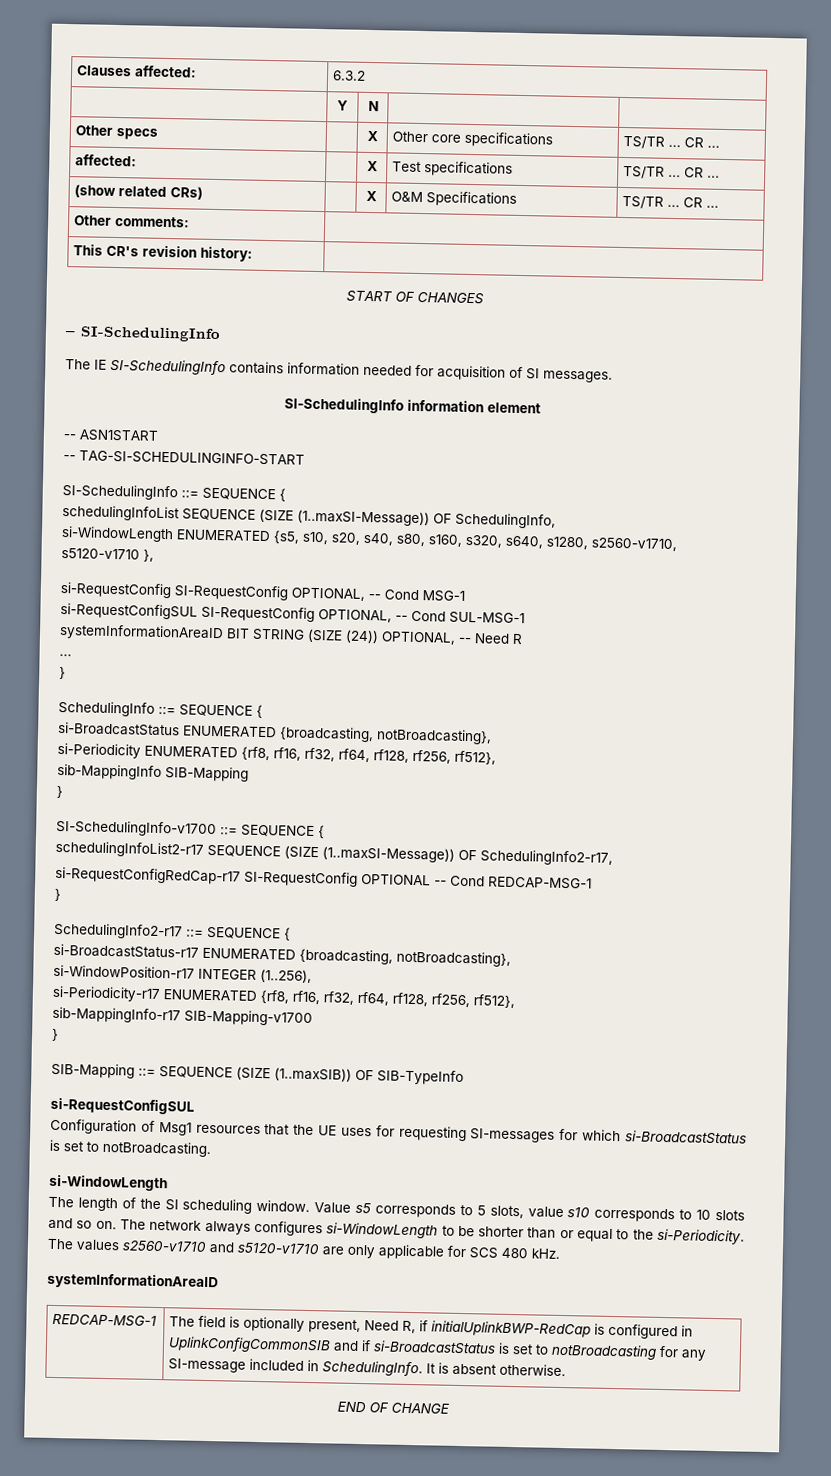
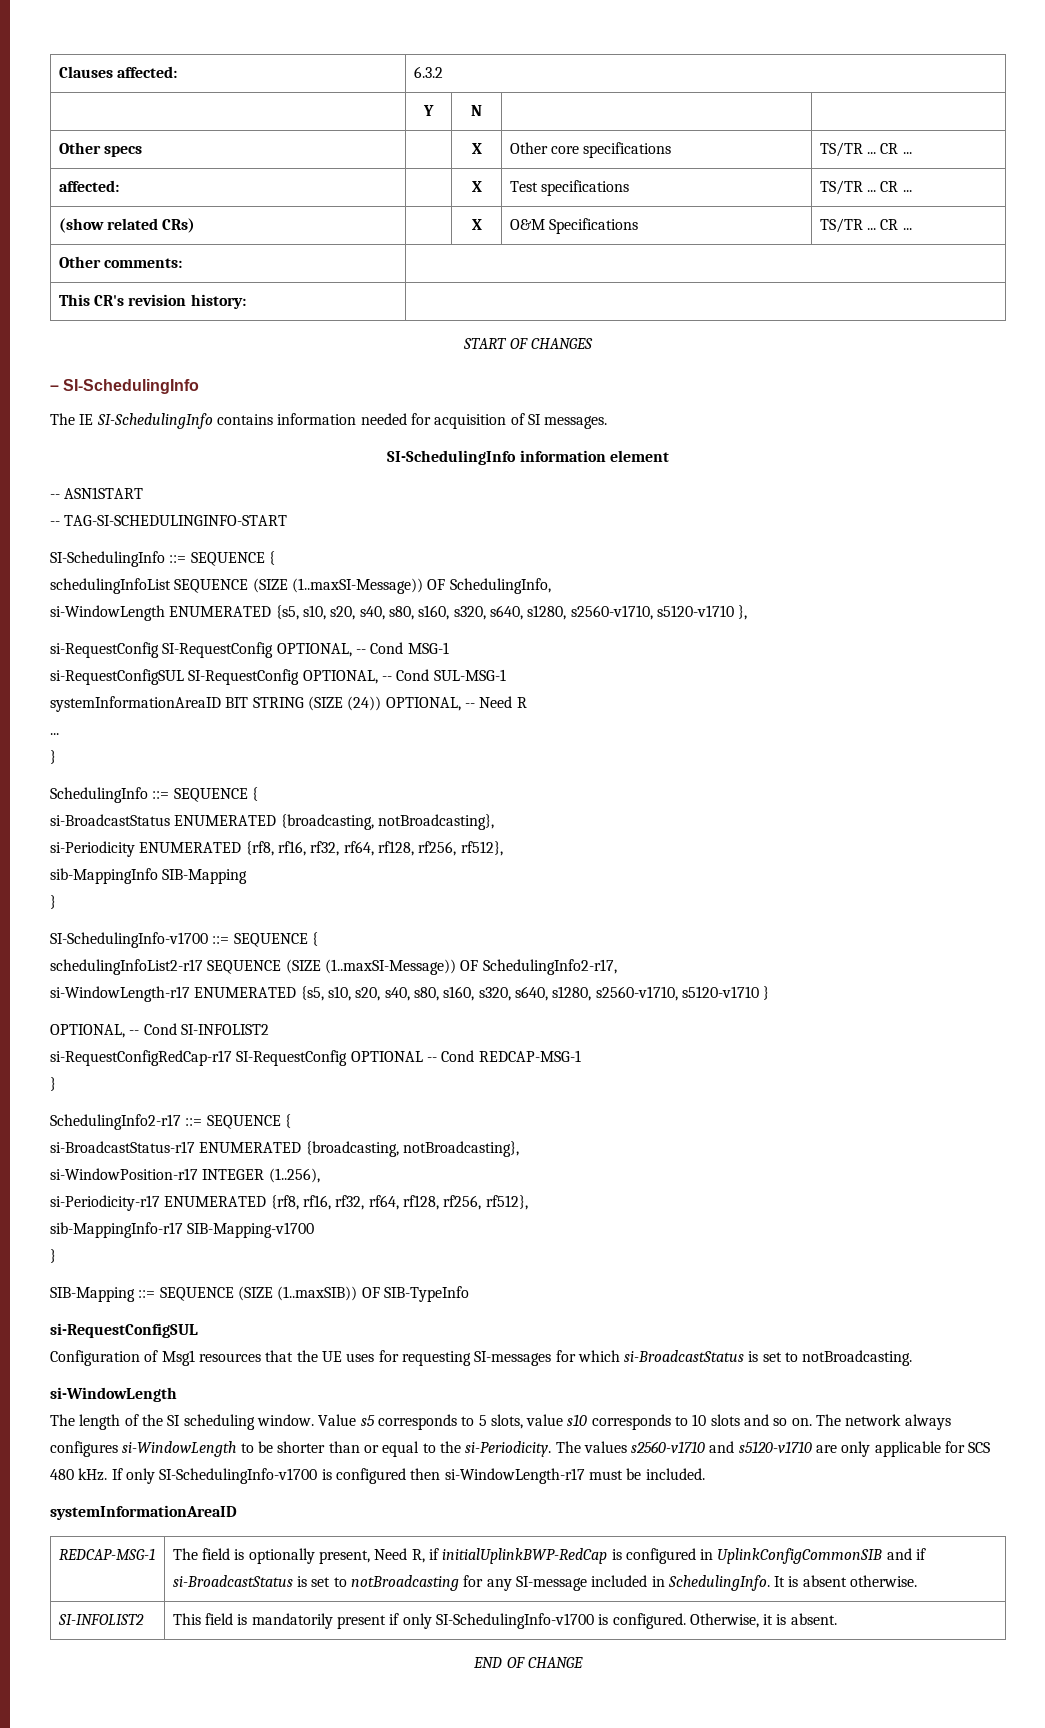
(613, 857) none -> [50,986,770,1002] [50,1023,269,1038] // si-WindowLength-r17 ENUMERATED {s5, s10, s20, s40, s80, s160, s320, s640, s1280, s2560-v1710, s5120-v1710 } // OPTIONAL, -- Cond SI-INFOLIST2
(560, 1253) none -> [111,1468,705,1484] If only SI-SchedulingInfo-v1700 is configured then si-WindowLength-r17 must be included.
(567, 1370) none -> [57,1614,144,1625] [172,1613,837,1629] // SI-INFOLIST2 | This field is mandatorily present if only SI-SchedulingInfo-v1700 is configured. Otherwise, it is absent.

